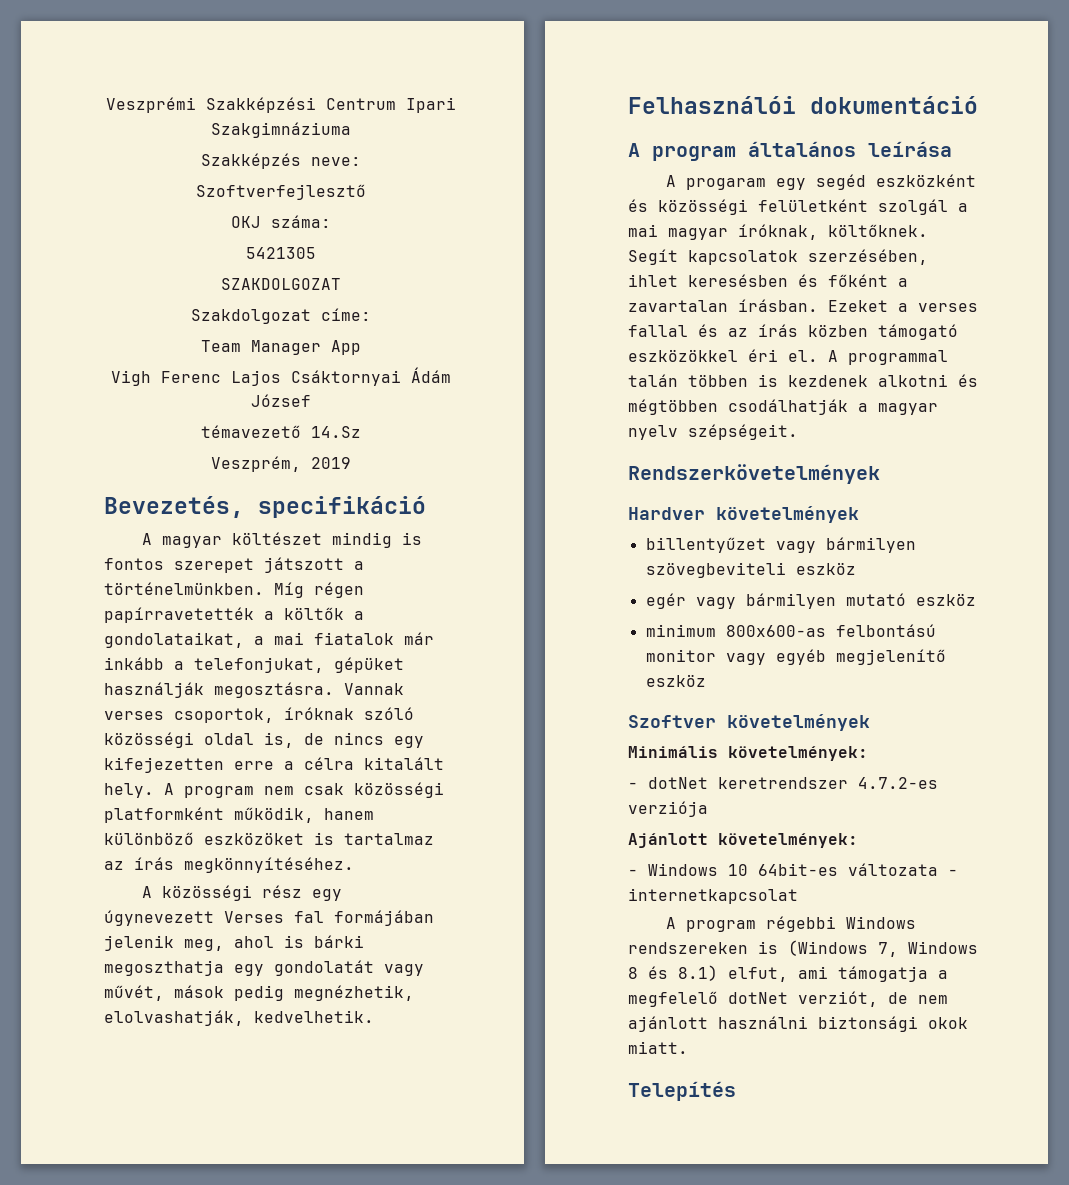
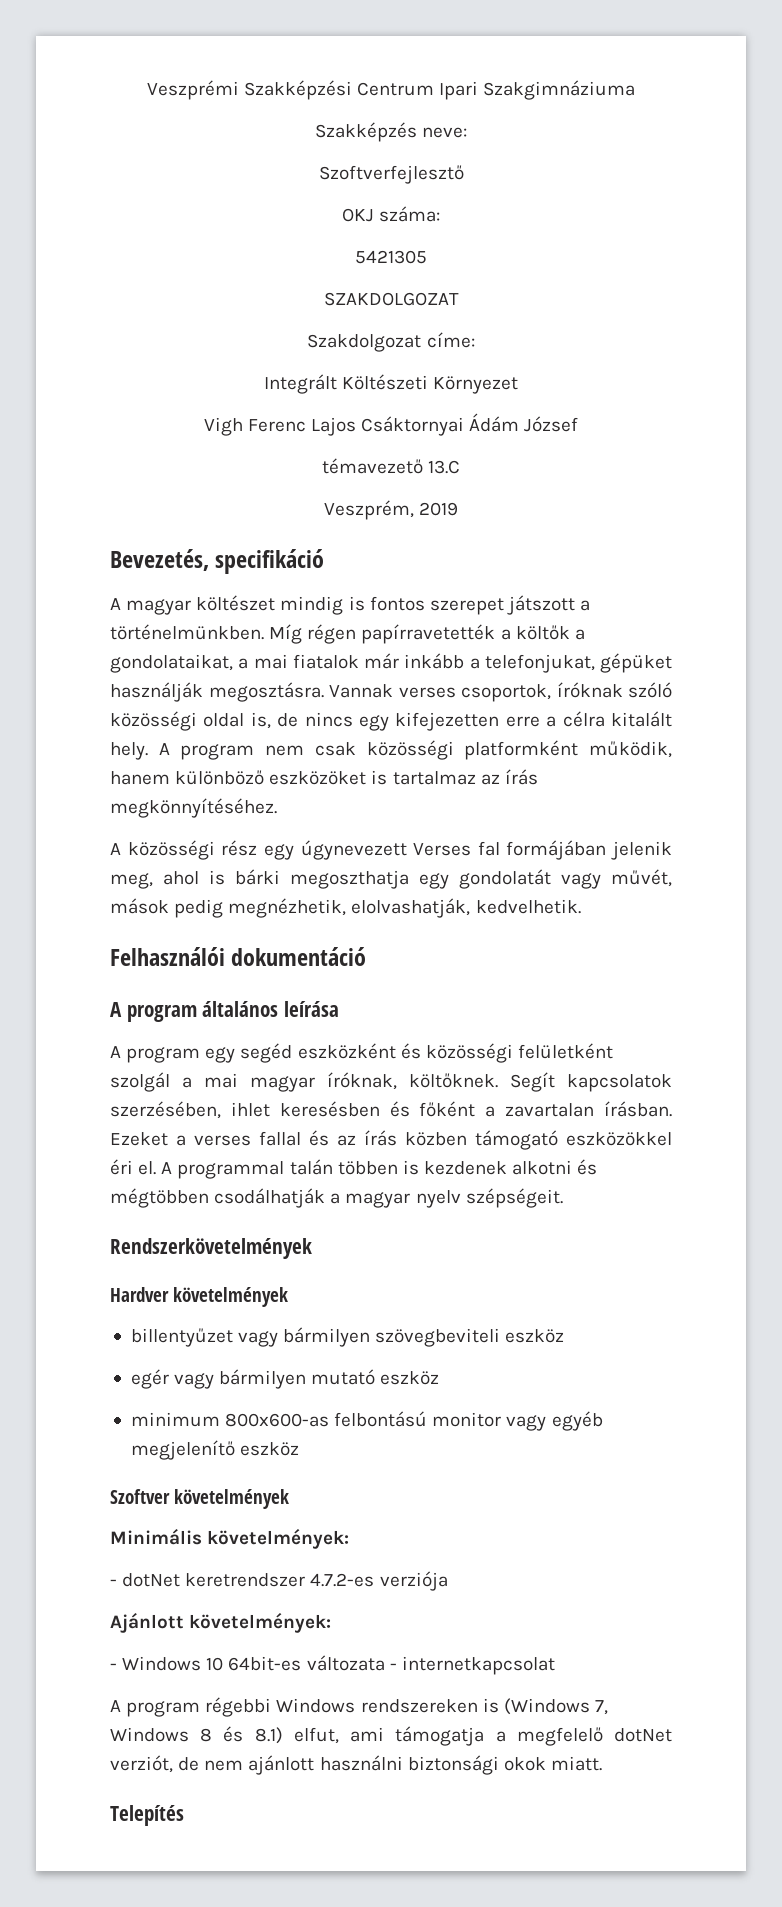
[200,340,361,355] Team Manager App -> [263,374,519,394] Integrált Költészeti Környezet
[310,426,361,438] 14.Sz -> [428,460,461,474] 13.C
[685,178,766,190] progaram -> [126,1047,201,1063] program

